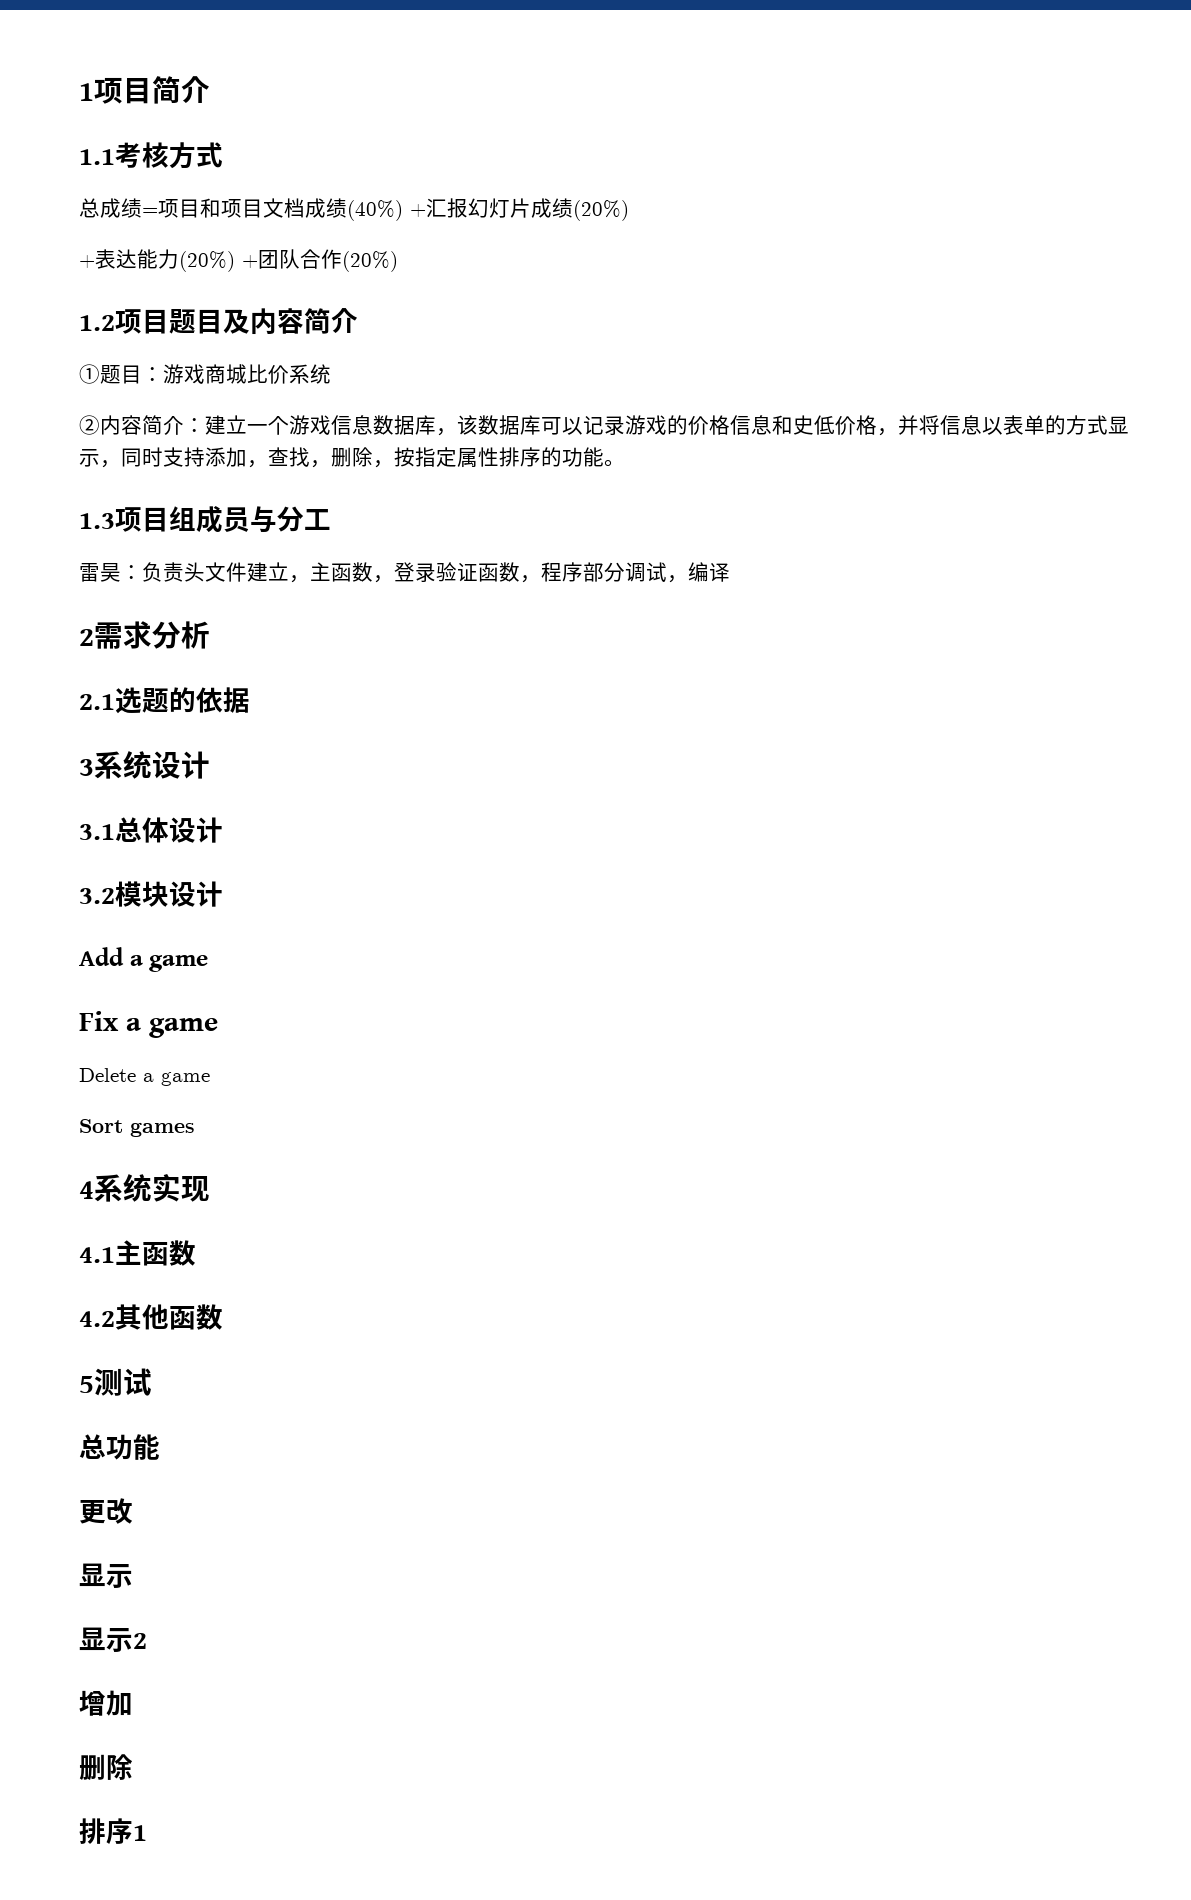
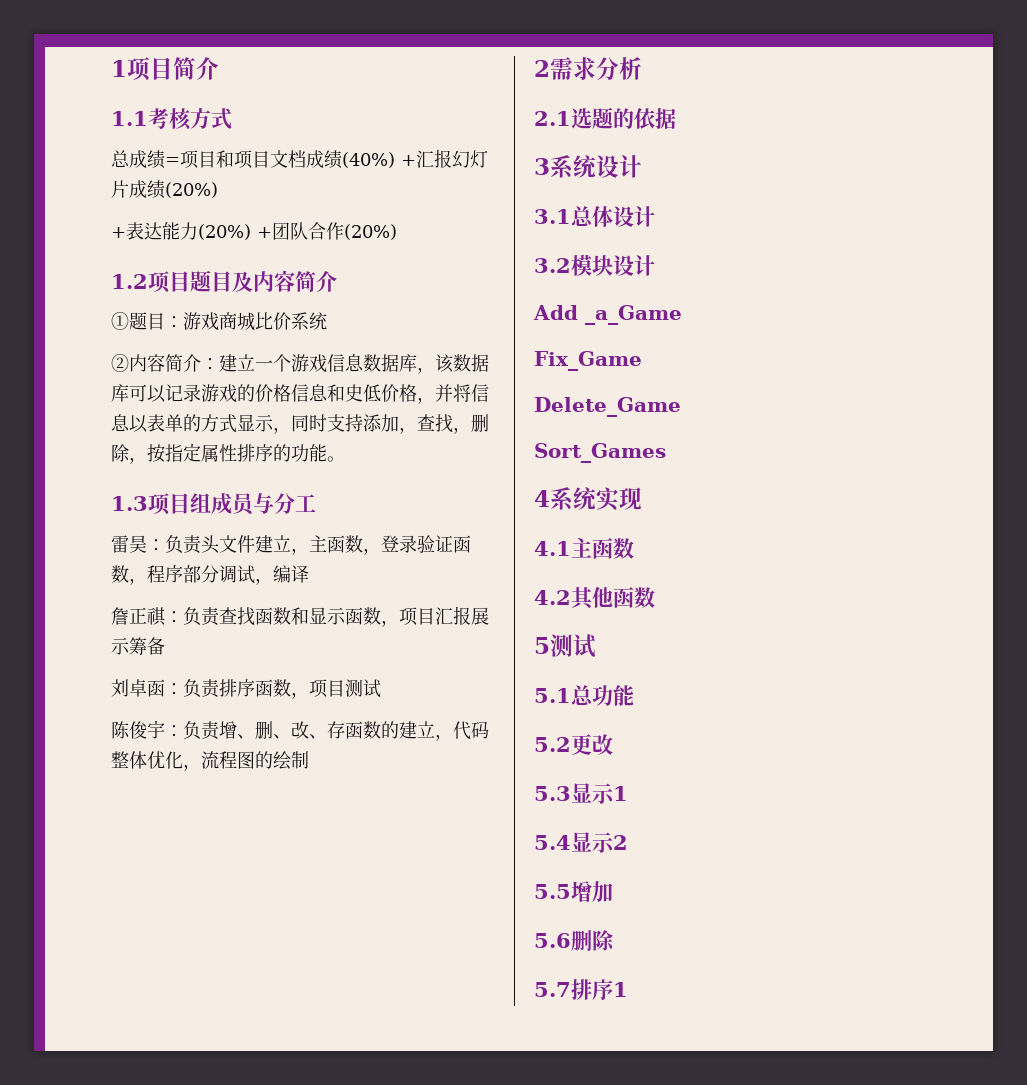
(730, 572) none -> [111,606,489,627] [111,637,165,655] [111,679,381,699] [111,720,489,741] [111,751,309,771] // 詹正祺：负责查找函数和显示函数，项目汇报展示筹备 // 刘卓函：负责排序函数，项目测试 // 陈俊宇：负责增、删、改、存函数的建立，代码整体优化，流程图的绘制
[129,955,209,972] [79,1011,218,1038] [79,1068,210,1086] [79,1119,195,1137] a game // Fix a game // Delete a game // Sort games -> [585,305,682,325] [534,351,642,371] [534,397,681,417] [534,443,666,463] _a_Game // Fix_Game // Delete_Game // Sort_Games
(152, 1382) none -> [534,688,571,703] 5.1
(160, 1447) none -> [534,737,571,752] 5.2
[79,1563,133,1588] 显示 // -> [534,783,628,804] [534,835,571,850] 5.3显示1 // 5.4
(147, 1641) none -> [534,884,571,899] 5.5
(133, 1703) none -> [534,933,571,948] 5.6
(133, 1767) none -> [534,982,571,997] 5.7

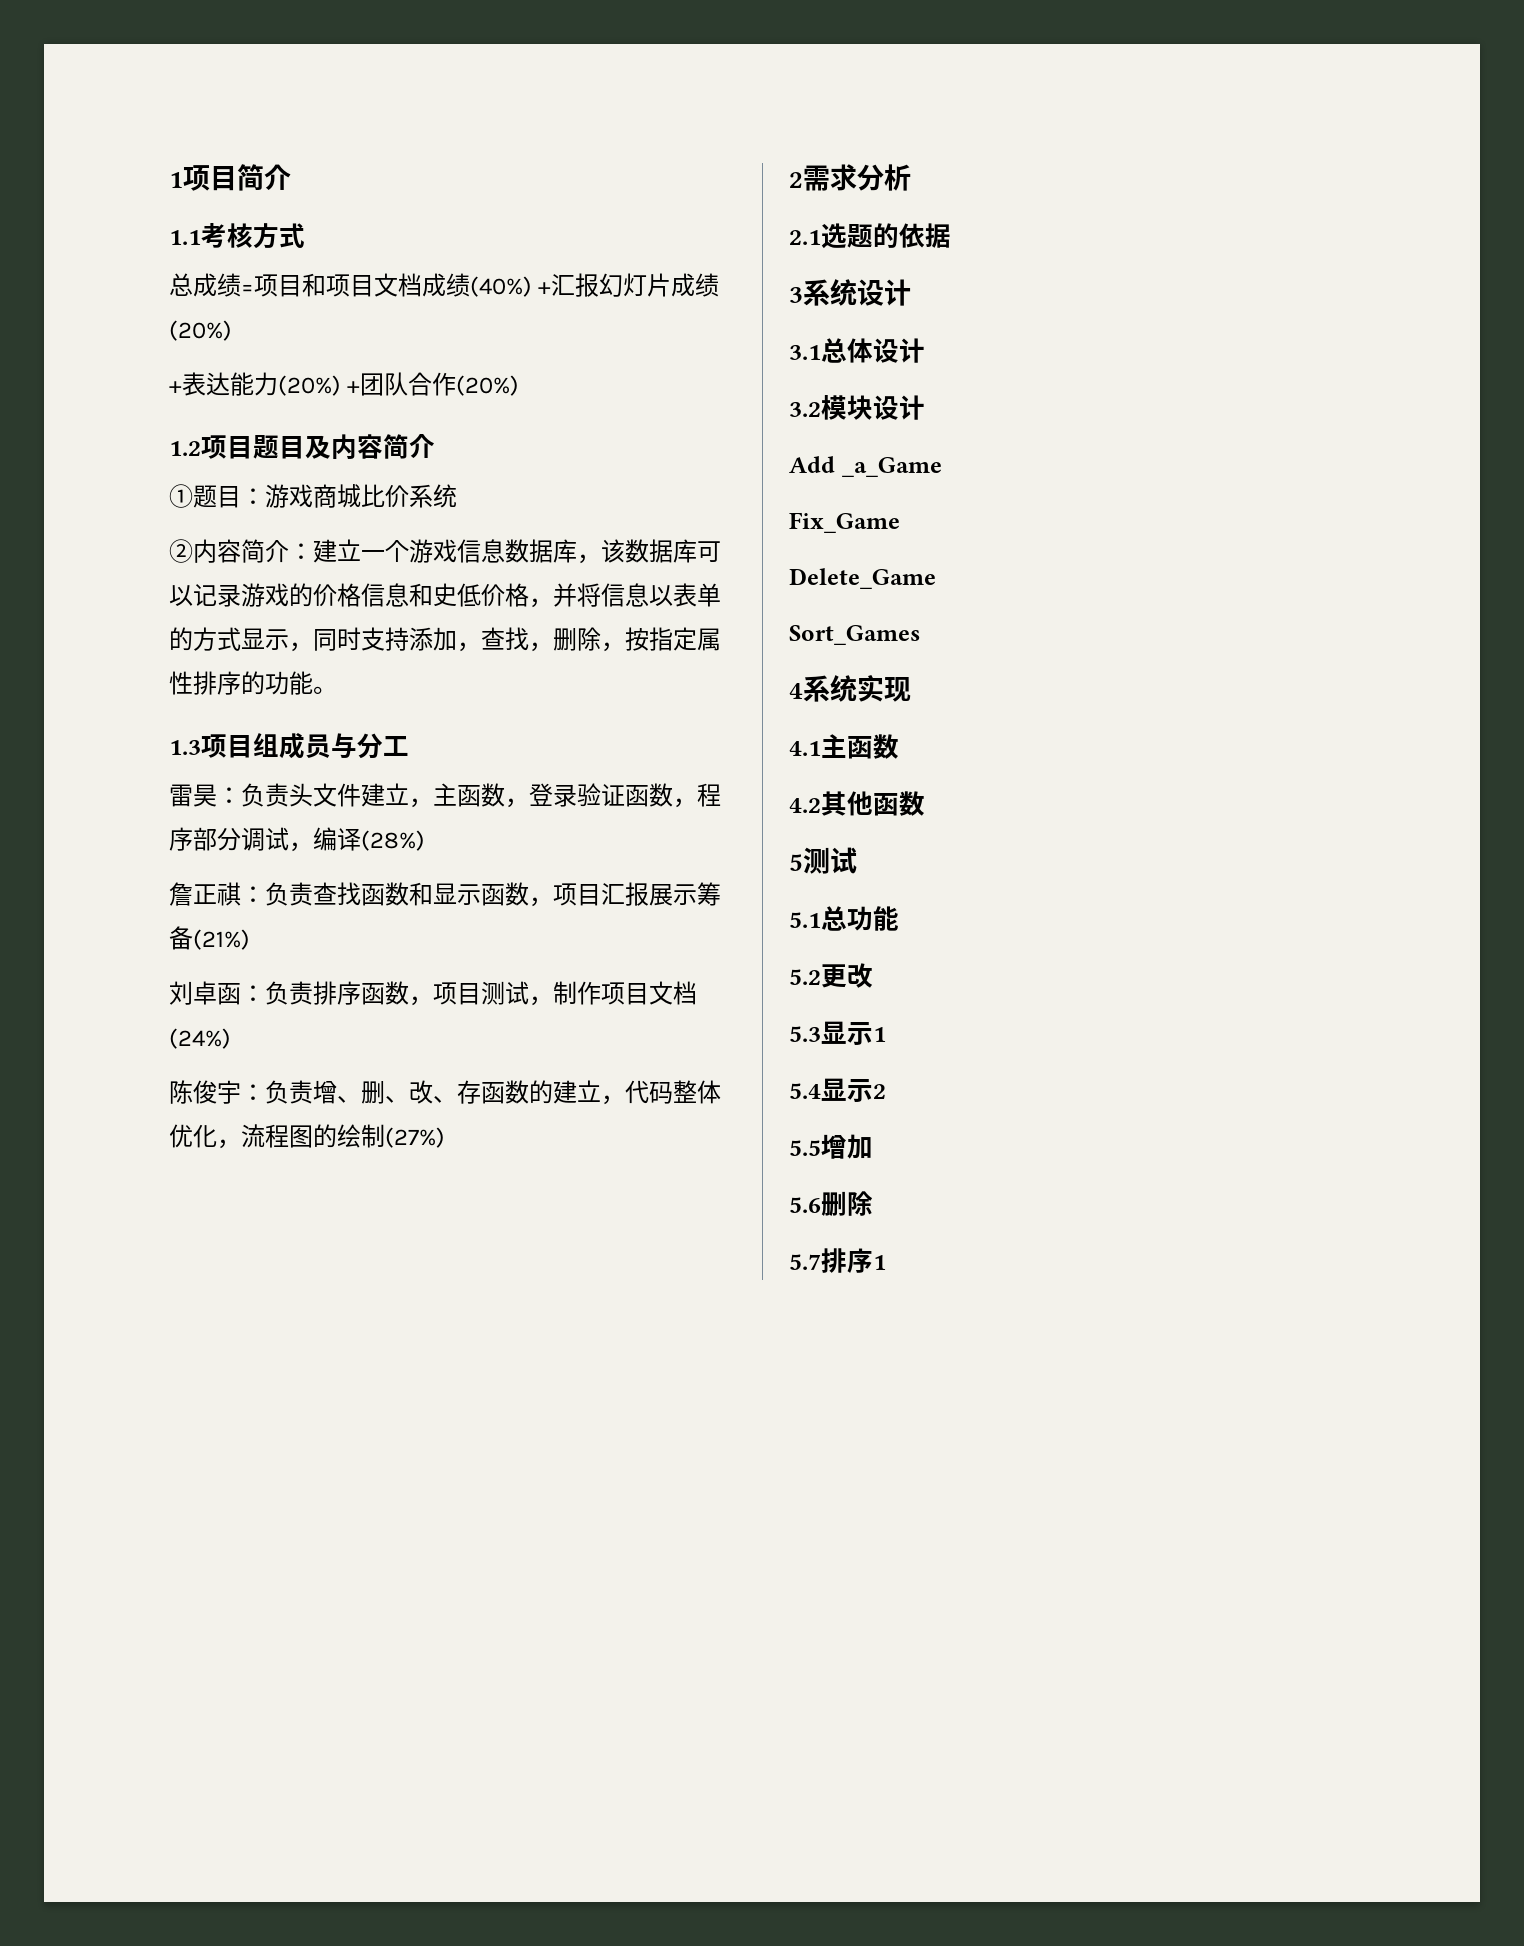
(309, 574) none -> [361,830,425,851] (28%)
(165, 646) none -> [193,929,250,950] (21%)
(381, 688) none -> [529,981,697,1006] [169,1028,231,1049] ，制作项目文档(24%)
(309, 760) none -> [385,1127,445,1148] (27%)

